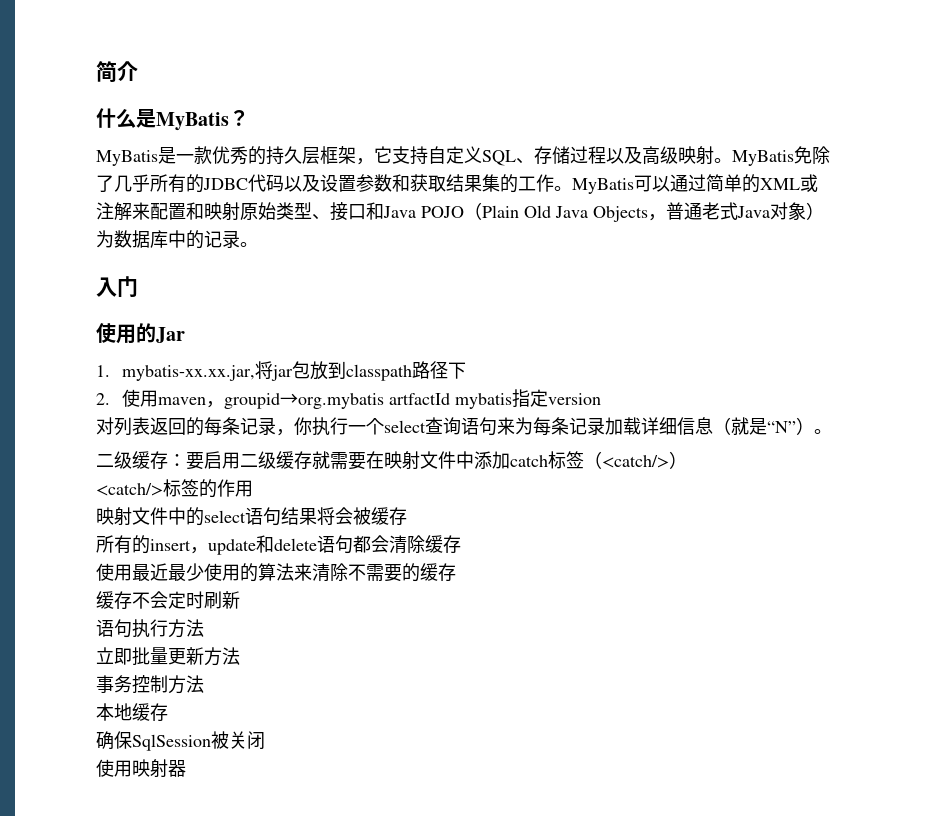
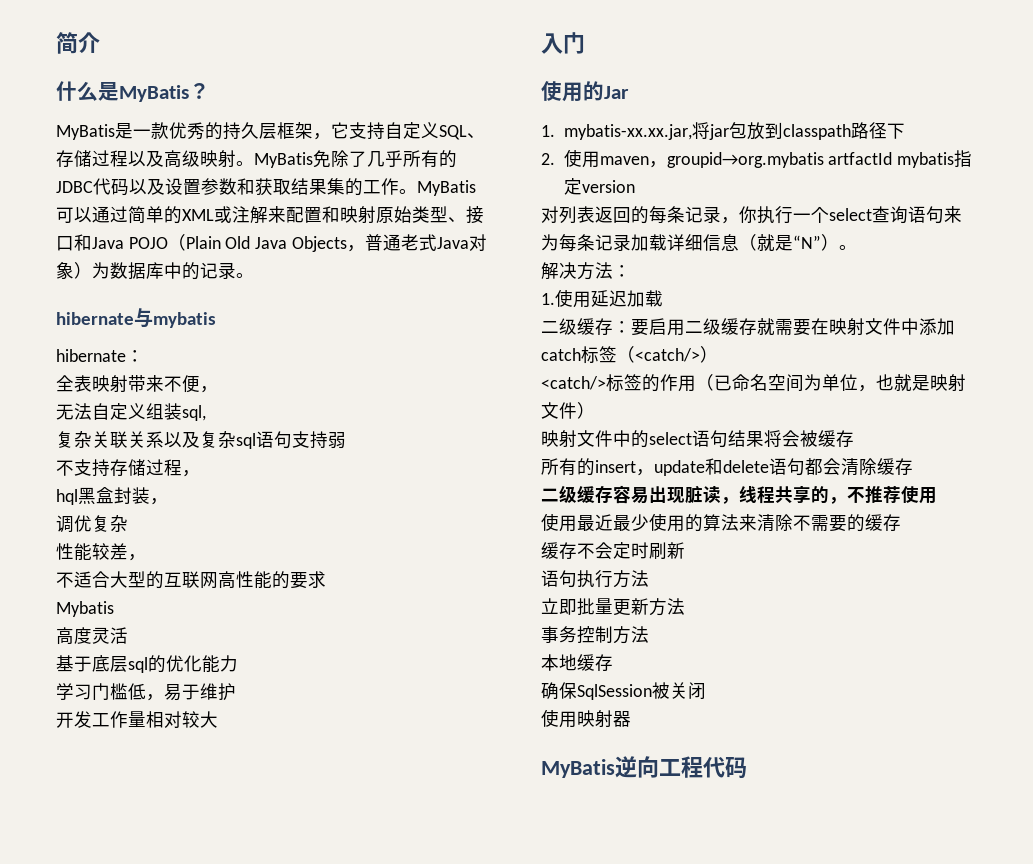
(258, 244) none -> [56,308,216,328] [56,349,144,362] [56,375,218,393] [56,403,206,421] [56,431,346,449] [56,459,200,477] [56,487,168,505] [56,515,128,533] [56,543,146,561] [56,571,326,589] [56,601,114,617] [56,627,128,645] [56,655,238,673] [56,683,236,701] [56,711,218,728] // hibernate与mybatis // hibernate： // 全表映射带来不便， // 无法自定义组装sql, // 复杂关联关系以及复杂sql语句支持弱 // 不支持存储过程， // hql黑盒封装， // 调优复杂 // 性能较差， // 不适合大型的互联网高性能的要求 // Mybatis // 高度灵活 // 基于底层sql的优化能力 // 学习门槛低，易于维护 // 开发工作量相对较大
(832, 431) none -> [541,262,631,280] [541,289,663,308] // 解决方法： // 1.使用延迟加载
(253, 488) none -> [696,374,966,392] [541,402,595,419] （已命名空间为单位，也就是映射文件）
(461, 544) none -> [541,485,937,504] // 二级缓存容易出现脏读，线程共享的，不推荐使用
(186, 768) none -> [541,756,747,779] // MyBatis逆向工程代码

